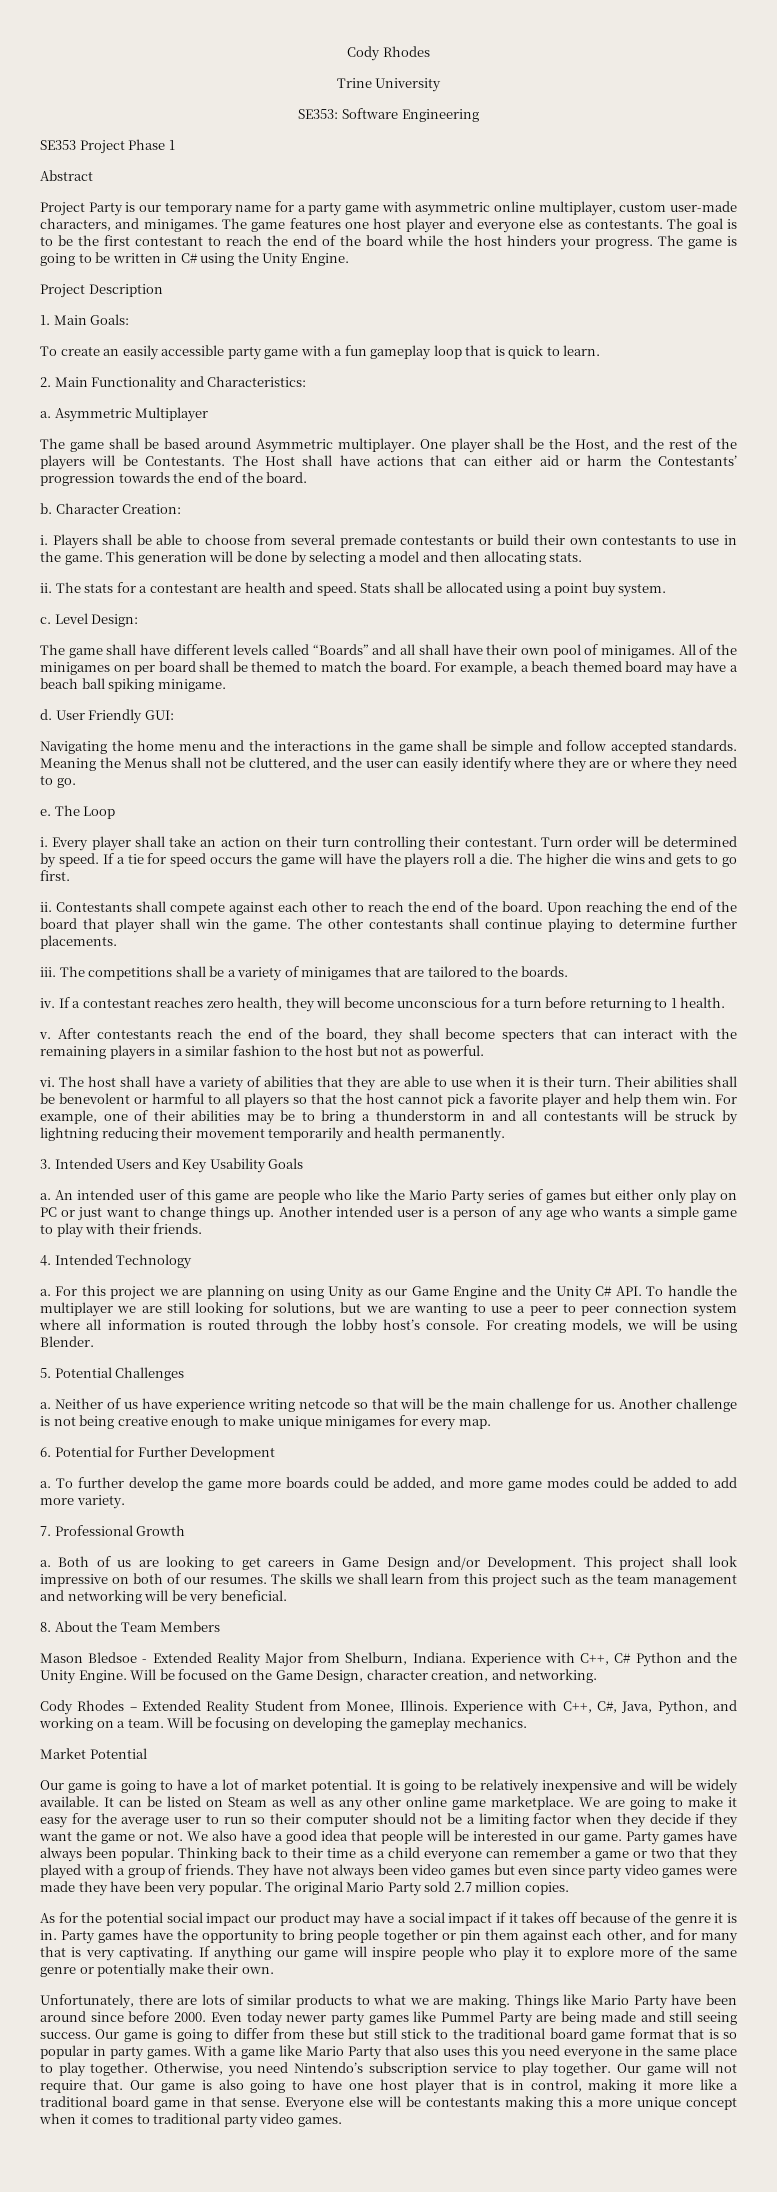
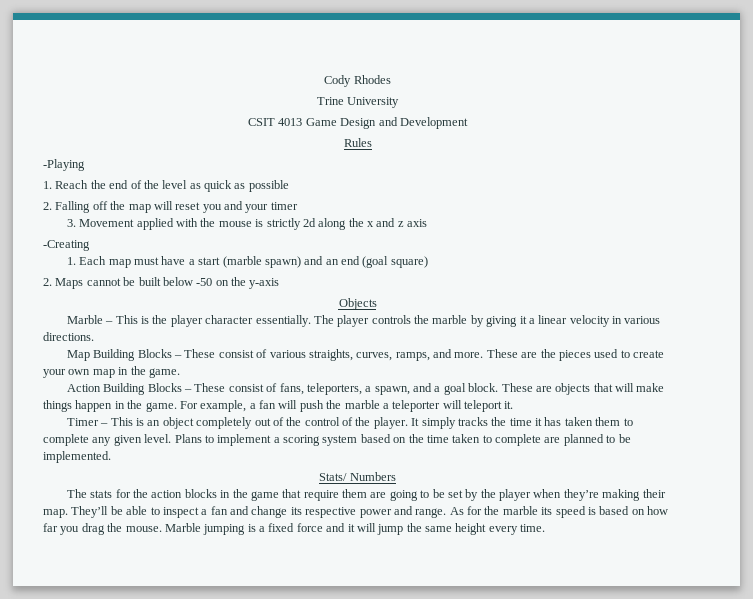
[298,108,479,122] [40,139,175,154] [40,170,93,181] [40,201,737,216] [40,218,737,233] [40,235,737,250] [40,252,349,267] [40,284,163,298] [40,314,130,325] [40,345,601,360] [40,376,307,391] [40,407,209,422] [40,438,738,453] [40,455,737,470] [40,472,308,486] [40,503,182,514] [40,534,737,549] [40,551,583,566] [40,582,667,597] [40,613,139,627] [40,644,738,658] [40,661,738,676] [40,678,226,692] [40,709,174,724] [40,740,737,754] [40,757,738,772] [40,775,76,788] [40,805,116,819] [40,836,737,851] [40,853,737,868] [40,870,70,881] [40,901,737,915] [40,918,737,933] [40,935,117,949] [40,966,569,981] [40,997,726,1012] [39,1028,737,1043] [40,1045,485,1060] [39,1076,737,1091] [40,1093,737,1108] [40,1110,738,1125] [40,1127,505,1142] [40,1158,304,1173] [40,1189,737,1204] [40,1206,737,1221] [40,1223,203,1238] [40,1254,193,1269] [40,1285,738,1300] [40,1302,737,1317] [39,1319,737,1334] [40,1336,94,1347] [40,1367,185,1381] [40,1398,738,1412] [40,1415,491,1430] [40,1446,276,1460] [40,1477,738,1491] [40,1495,125,1509] [40,1525,186,1536] [40,1556,737,1571] [40,1573,738,1588] [40,1590,287,1605] [40,1621,221,1632] [40,1652,738,1667] [40,1669,598,1684] [40,1700,738,1715] [39,1717,527,1732] [40,1748,147,1759] [40,1779,738,1794] [40,1796,738,1811] [40,1813,738,1828] [39,1830,737,1845] [40,1847,738,1862] [40,1864,737,1879] [40,1881,569,1896] [40,1912,737,1927] [40,1929,738,1944] [40,1946,738,1961] [40,1963,274,1978] [40,1994,737,2009] [40,2011,738,2026] [40,2028,738,2042] [40,2045,738,2060] [40,2062,737,2077] [40,2079,738,2094] [40,2096,737,2111] [39,2113,342,2128] SE353: Software Engineering // SE353 Project Phase 1 // Abstract // Project Party is our temporary name for a party game with asymmetric online multiplayer, custom user-made characters, and minigames. The game features one host player and everyone else as contestants. The goal is to be the first contestant to reach the end of the board while the host hinders your progress. The game is going to be written in C# using the Unity Engine. // Project Description // 1. Main Goals: // To create an easily accessible party game with a fun gameplay loop that is quick to learn. // 2. Main Functionality and Characteristics: // a. Asymmetric Multiplayer // The game shall be based around Asymmetric multiplayer. One player shall be the Host, and the rest of the players will be Contestants. The Host shall have actions that can either aid or harm the Contestants’ progression towards the end of the board. // b. Character Creation: // i. Players shall be able to choose from several premade contestants or build their own contestants to use in the game. This generation will be done by selecting a model and then allocating stats. // ii. The stats for a contestant are health and speed. Stats shall be allocated using a point buy system. // c. Level Design: // The game shall have different levels called “Boards” and all shall have their own pool of minigames. All of the minigames on per board shall be themed to match the board. For example, a beach themed board may have a beach ball spiking minigame. // d. User Friendly GUI: // Navigating the home menu and the interactions in the game shall be simple and follow accepted standards. Meaning the Menus shall not be cluttered, and the user can easily identify where they are or where they need to go. // e. The Loop // i. Every player shall take an action on their turn controlling their contestant. Turn order will be determined by speed. If a tie for speed occurs the game will have the players roll a die. The higher die wins and gets to go first. // ii. Contestants shall compete against each other to reach the end of the board. Upon reaching the end of the board that player shall win the game. The other contestants shall continue playing to determine further placements. // iii. The competitions shall be a variety of minigames that are tailored to the boards. // iv. If a contestant reaches zero health, they will become unconscious for a turn before returning to 1 health. // v. After contestants reach the end of the board, they shall become specters that can interact with the remaining players in a similar fashion to the host but not as powerful. // vi. The host shall have a variety of abilities that they are able to use when it is their turn. Their abilities shall be benevolent or harmful to all players so that the host cannot pick a favorite player and help them win. For example, one of their abilities may be to bring a thunderstorm in and all contestants will be struck by lightning reducing their movement temporarily and health permanently. // 3. Intended Users and Key Usability Goals // a. An intended user of this game are people who like the Mario Party series of games but either only play on PC or just want to change things up. Another intended user is a person of any age who wants a simple game to play with their friends. // 4. Intended Technology // a. For this project we are planning on using Unity as our Game Engine and the Unity C# API. To handle the multiplayer we are still looking for solutions, but we are wanting to use a peer to peer connection system where all information is routed through the lobby host’s console. For creating models, we will be using Blender. // 5. Potential Challenges // a. Neither of us have experience writing netcode so that will be the main challenge for us. Another challenge is not being creative enough to make unique minigames for every map. // 6. Potential for Further Development // a. To further develop the game more boards could be added, and more game modes could be added to add more variety. // 7. Professional Growth // a. Both of us are looking to get careers in Game Design and/or Development. This project shall look impressive on both of our resumes. The skills we shall learn from this project such as the team management and networking will be very beneficial. // 8. About the Team Members // Mason Bledsoe - Extended Reality Major from Shelburn, Indiana. Experience with C++, C# Python and the Unity Engine. Will be focused on the Game Design, character creation, and networking. // Cody Rhodes – Extended Reality Student from Monee, Illinois. Experience with C++, C#, Java, Python, and working on a team. Will be focusing on developing the gameplay mechanics. // Market Potential // Our game is going to have a lot of market potential. It is going to be relatively inexpensive and will be widely available. It can be listed on Steam as well as any other online game marketplace. We are going to make it easy for the average user to run so their computer should not be a limiting factor when they decide if they want the game or not. We also have a good idea that people will be interested in our game. Party games have always been popular. Thinking back to their time as a child everyone can remember a game or two that they played with a group of friends. They have not always been video games but even since party video games were made they have been very popular. The original Mario Party sold 2.7 million copies. // As for the potential social impact our product may have a social impact if it takes off because of the genre it is in. Party games have the opportunity to bring people together or pin them against each other, and for many that is very captivating. If anything our game will inspire people who play it to explore more of the same genre or potentially make their own. // Unfortunately, there are lots of similar products to what we are making. Things like Mario Party have been around since before 2000. Even today newer party games like Pummel Party are being made and still seeing success. Our game is going to differ from these but still stick to the traditional board game format that is so popular in party games. With a game like Mario Party that also uses this you need everyone in the same place to play together. Otherwise, you need Nintendo’s subscription service to play together. Our game will not require that. Our game is also going to have one host player that is in control, making it more like a traditional board game in that sense. Everyone else will be contestants making this a more unique concept when it comes to traditional party video games. -> [248,117,468,129] [343,138,372,147] [43,159,85,171] [43,180,289,192] [43,201,298,213] [66,218,428,230] [43,240,90,251] [66,256,428,268] [43,277,280,289] [338,298,377,310] [66,315,661,327] [43,332,94,341] [66,349,665,361] [43,366,180,378] [66,383,665,395] [43,400,514,412] [66,417,633,429] [43,434,631,446] [43,451,111,463] [319,472,396,481] [66,489,666,501] [43,506,668,518] [43,523,546,535] CSIT 4013 Game Design and Development // Rules // -Playing // 1. Reach the end of the level as quick as possible // 2. Falling off the map will reset you and your timer // 3. Movement applied with the mouse is strictly 2d along the x and z axis // -Creating // 1. Each map must have a start (marble spawn) and an end (goal square) // 2. Maps cannot be built below -50 on the y-axis // Objects // Marble – This is the player character essentially. The player controls the marble by giving it a linear velocity in various directions. // Map Building Blocks – These consist of various straights, curves, ramps, and more. These are the pieces used to create your own map in the game. // Action Building Blocks – These consist of fans, teleporters, a spawn, and a goal block. These are objects that will make things happen in the game. For example, a fan will push the marble a teleporter will teleport it. // Timer – This is an object completely out of the control of the player. It simply tracks the time it has taken them to complete any given level. Plans to implement a scoring system based on the time taken to complete are planned to be implemented. // Stats/ Numbers // The stats for the action blocks in the game that require them are going to be set by the player when they’re making their map. They’ll be able to inspect a fan and change its respective power and range. As for the marble its speed is based on how far you drag the mouse. Marble jumping is a fixed force and it will jump the same height every time.

